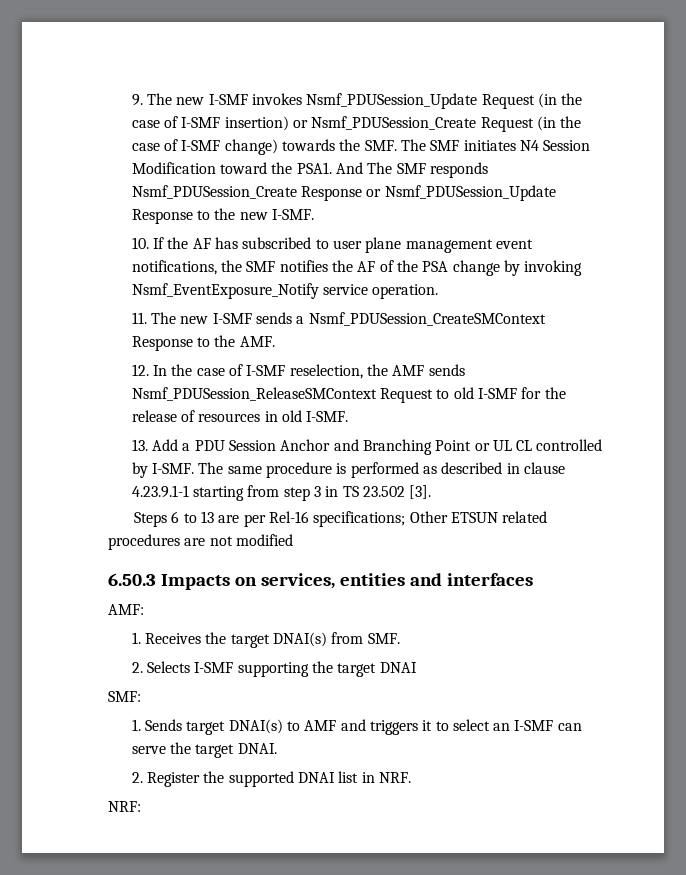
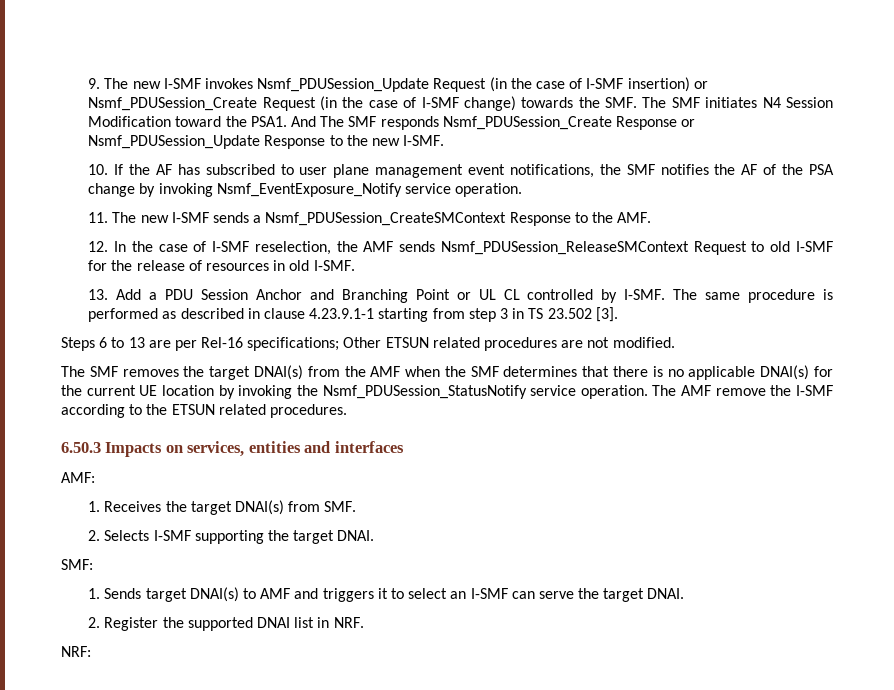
[235,534,293,546] modified -> [612,337,675,348] [61,365,833,380] [61,385,833,399] [61,404,347,418] modified. // The SMF removes the target DNAI(s) from the AMF when the SMF determines that there is no applicable DNAI(s) for the current UE location by invoking the Nsmf_PDUSession_StatusNotify service operation. The AMF remove the I-SMF according to the ETSUN related procedures.
[379,662,417,673] DNAI -> [337,530,375,541] DNAI.

